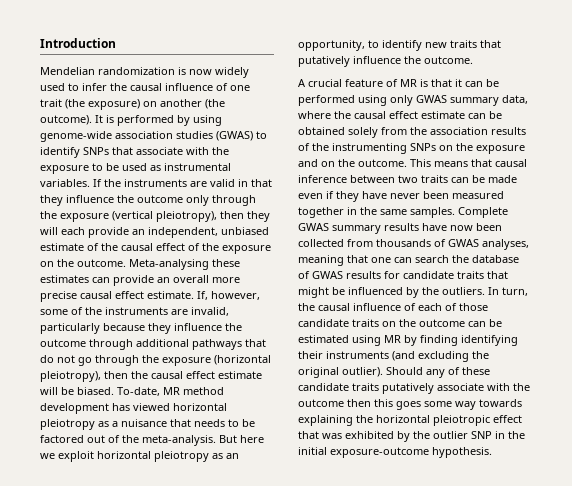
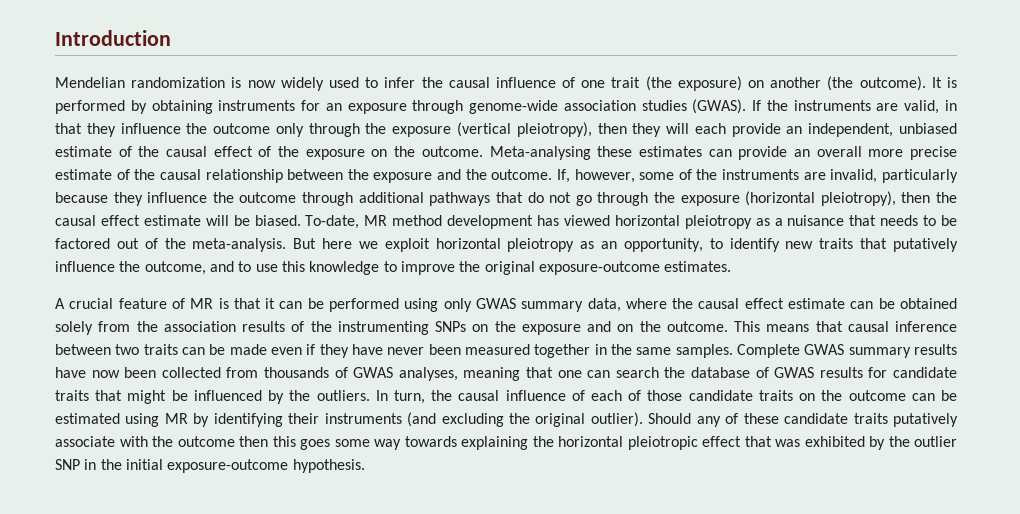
[193,115,222,126] [40,131,267,142] [40,147,229,158] [40,163,231,174] [40,179,90,187] using genome-wide association studies (GWAS) to identify SNPs that associate with the exposure to be used as instrumental variables. -> [151,99,747,114] obtaining instruments for an exposure through genome-wide association studies (GWAS).
[210,179,235,187] valid -> [904,100,940,114] valid,
[80,291,194,299] causal effect estimate. -> [55,169,553,183] estimate of the causal relationship between the exposure and the outcome.
[424,56,473,64] outcome. -> [144,261,732,275] outcome, and to use this knowledge to improve the original exposure-outcome estimates.
[420,335,458,346] finding -> (210, 420) none

